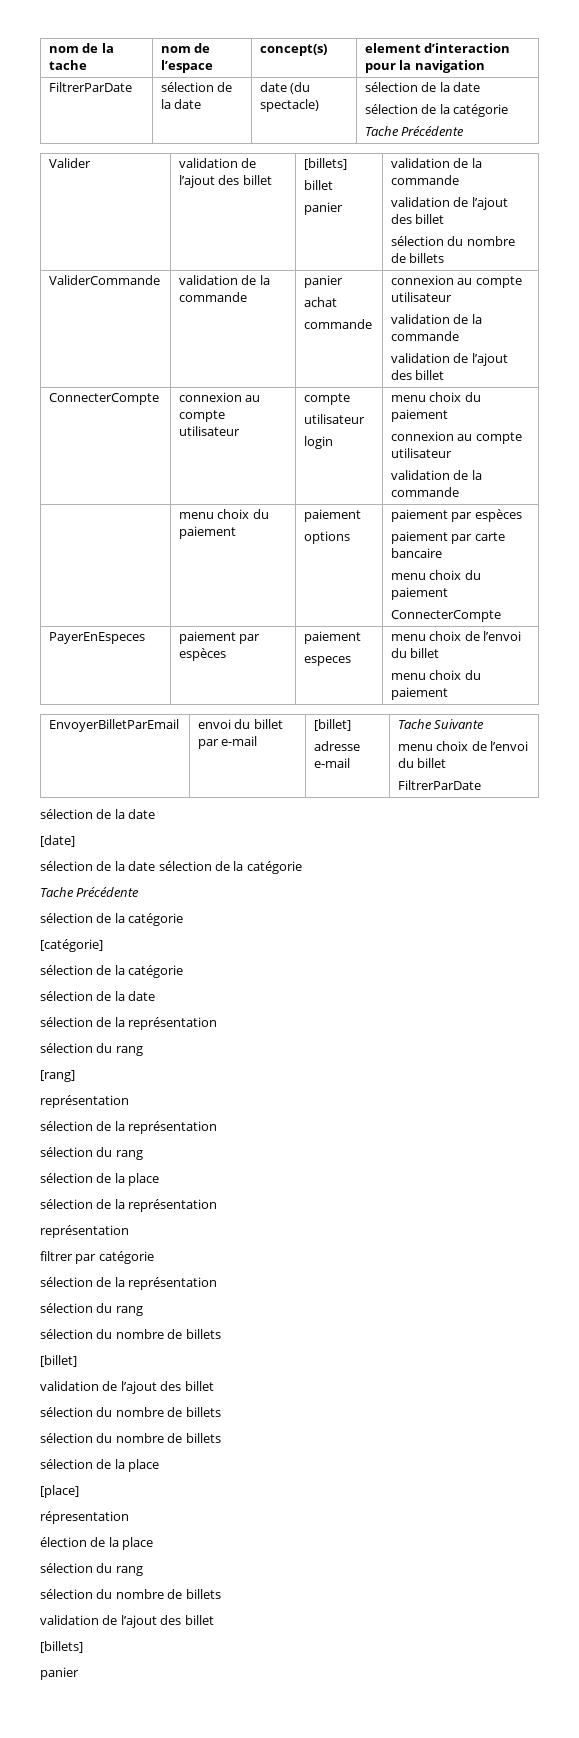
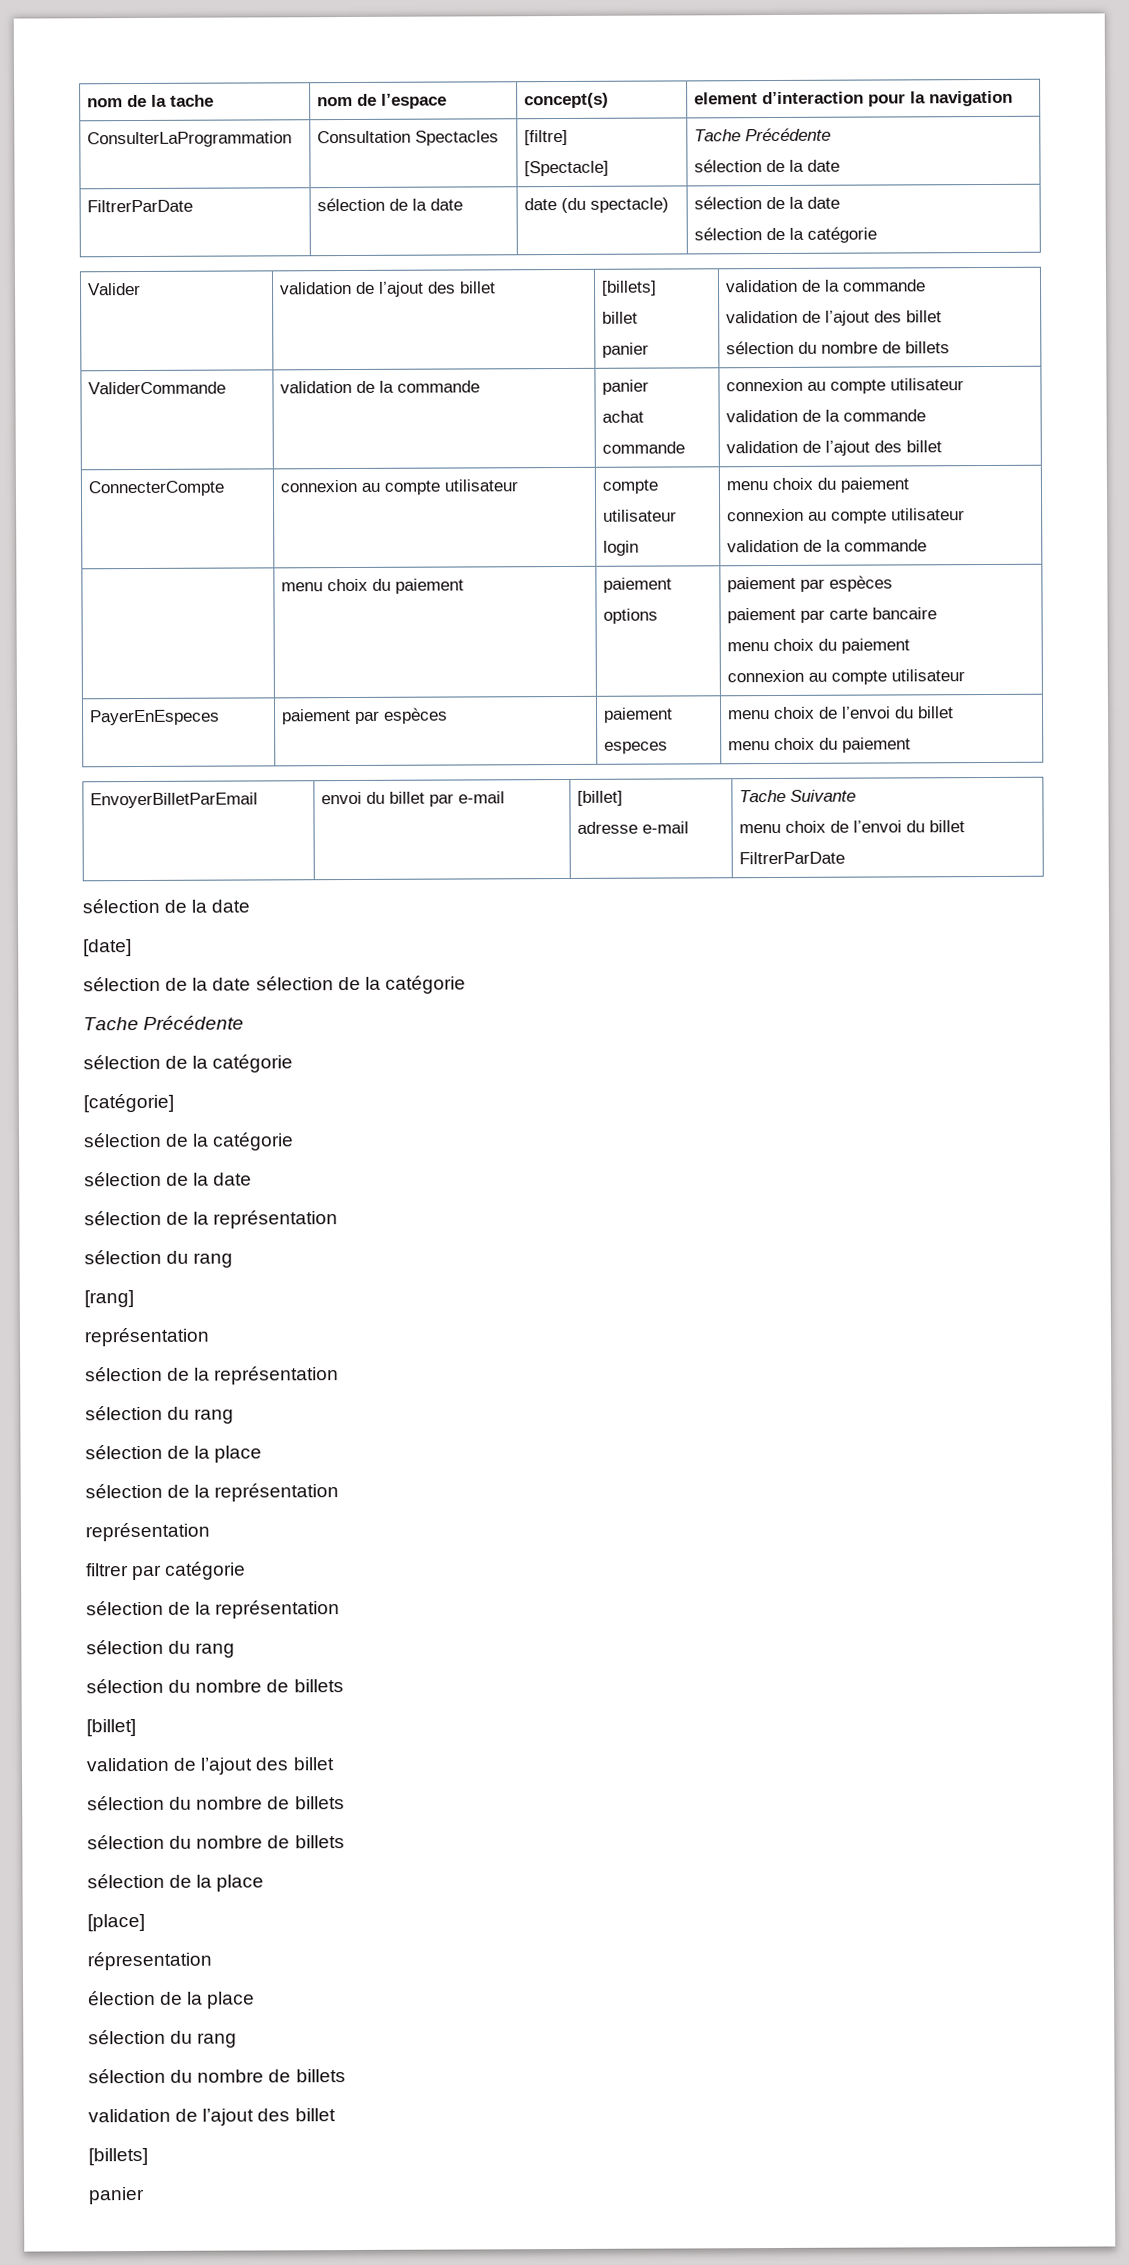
(485, 66) none -> [86,131,292,148] [316,130,499,146] [523,129,568,146] [523,160,609,177] [693,127,831,142] [693,159,840,173] // ConsulterLaProgrammation | Consultation Spectacles | [filtre] // [Spectacle] | Tache Précédente // sélection de la date
[365,126,465,136] // Tache Précédente -> (877, 234) none
[391,610,502,622] ConnecterCompte -> [726,669,965,685] connexion au compte utilisateur

